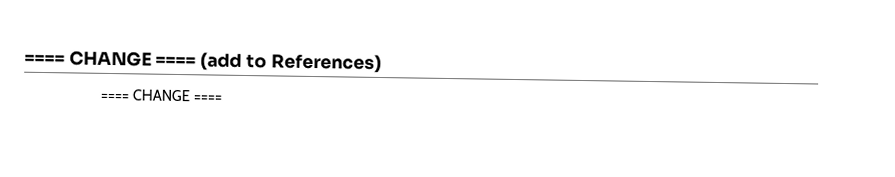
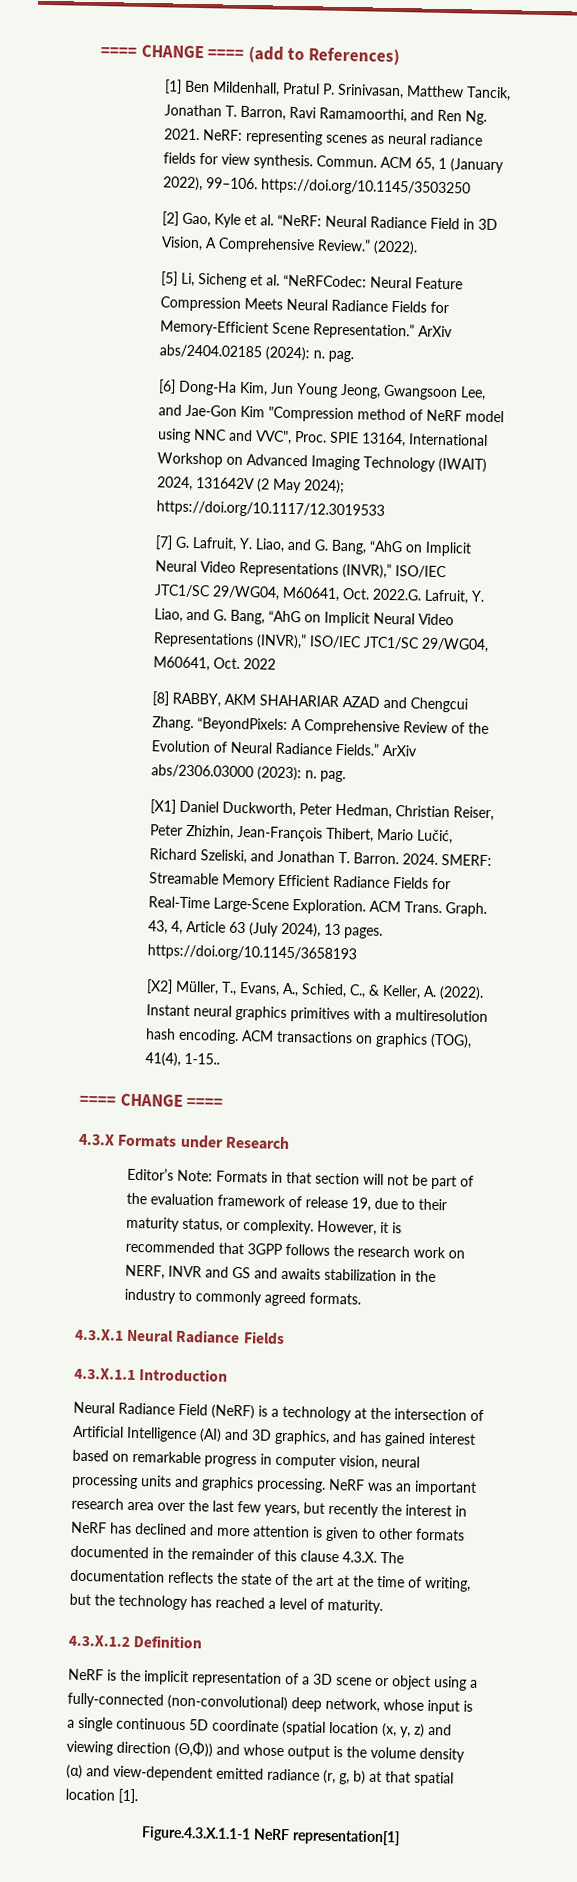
[100,89,222,102] ==== CHANGE ==== -> [163,79,511,102] [163,104,487,125] [163,128,483,146] [162,152,504,174] [162,176,471,197] [161,211,498,231] [160,236,418,256] [160,271,463,290] [159,296,449,314] [159,320,453,340] [158,344,354,363] [157,379,486,401] [157,404,504,423] [156,428,488,448] [156,452,487,473] [156,476,345,495] [155,500,385,519] [154,535,472,557] [154,560,447,579] [153,584,485,605] [153,608,454,627] [152,632,489,653] [152,656,276,672] [151,691,468,713] [151,716,489,736] [150,740,417,757] [150,764,346,783] [149,799,494,822] [149,824,453,845] [148,848,492,867] [148,872,451,890] [147,896,487,917] [147,920,383,939] [146,944,357,963] [145,979,484,1001] [145,1004,488,1023] [145,1028,472,1049] [144,1052,220,1067] [79,1093,224,1108] [78,1133,290,1151] [126,1167,474,1190] [125,1192,447,1212] [125,1216,402,1236] [124,1240,465,1259] [124,1264,436,1283] [123,1288,361,1307] [74,1328,285,1345] [74,1367,229,1383] [73,1401,484,1422] [73,1425,476,1447] [72,1449,420,1470] [71,1473,477,1496] [71,1497,467,1518] [71,1521,465,1542] [70,1545,404,1564] [70,1569,471,1592] [69,1593,383,1615] [68,1634,204,1649] [68,1668,478,1691] [67,1692,473,1715] [67,1716,452,1738] [66,1740,465,1763] [66,1764,454,1787] [65,1788,138,1804] [141,1826,400,1846] [1] Ben Mildenhall, Pratul P. Srinivasan, Matthew Tancik, Jonathan T. Barron, Ravi Ramamoorthi, and Ren Ng. 2021. NeRF: representing scenes as neural radiance fields for view synthesis. Commun. ACM 65, 1 (January 2022), 99–106. https://doi.org/10.1145/3503250 // [2] Gao, Kyle et al. “NeRF: Neural Radiance Field in 3D Vision, A Comprehensive Review.” (2022). // [5] Li, Sicheng et al. “NeRFCodec: Neural Feature Compression Meets Neural Radiance Fields for Memory-Efficient Scene Representation.” ArXiv abs/2404.02185 (2024): n. pag. // [6] Dong-Ha Kim, Jun Young Jeong, Gwangsoon Lee, and Jae-Gon Kim "Compression method of NeRF model using NNC and VVC", Proc. SPIE 13164, International Workshop on Advanced Imaging Technology (IWAIT) 2024, 131642V (2 May 2024); https://doi.org/10.1117/12.3019533 // [7] G. Lafruit, Y. Liao, and G. Bang, “AhG on Implicit Neural Video Representations (INVR),” ISO/IEC JTC1/SC 29/WG04, M60641, Oct. 2022.G. Lafruit, Y. Liao, and G. Bang, “AhG on Implicit Neural Video Representations (INVR),” ISO/IEC JTC1/SC 29/WG04, M60641, Oct. 2022 // [8] RABBY, AKM SHAHARIAR AZAD and Chengcui Zhang. “BeyondPixels: A Comprehensive Review of the Evolution of Neural Radiance Fields.” ArXiv abs/2306.03000 (2023): n. pag. // [X1] Daniel Duckworth, Peter Hedman, Christian Reiser, Peter Zhizhin, Jean-François Thibert, Mario Lučić, Richard Szeliski, and Jonathan T. Barron. 2024. SMERF: Streamable Memory Efficient Radiance Fields for Real-Time Large-Scene Exploration. ACM Trans. Graph. 43, 4, Article 63 (July 2024), 13 pages. https://doi.org/10.1145/3658193 // [X2] Müller, T., Evans, A., Schied, C., & Keller, A. (2022). Instant neural graphics primitives with a multiresolution hash encoding. ACM transactions on graphics (TOG), 41(4), 1-15.. // ==== CHANGE ==== // 4.3.X Formats under Research // Editor’s Note: Formats in that section will not be part of the evaluation framework of release 19, due to their maturity status, or complexity. However, it is recommended that 3GPP follows the research work on NERF, INVR and GS and awaits stabilization in the industry to commonly agreed formats. // 4.3.X.1 Neural Radiance Fields // 4.3.X.1.1 Introduction // Neural Radiance Field (NeRF) is a technology at the intersection of Artificial Intelligence (AI) and 3D graphics, and has gained interest based on remarkable progress in computer vision, neural processing units and graphics processing. NeRF was an important research area over the last few years, but recently the interest in NeRF has declined and more attention is given to other formats documented in the remainder of this clause 4.3.X. The documentation reflects the state of the art at the time of writing, but the technology has reached a level of maturity. // 4.3.X.1.2 Definition // NeRF is the implicit representation of a 3D scene or object using a fully-connected (non-convolutional) deep network, whose input is a single continuous 5D coordinate (spatial location (x, y, z) and viewing direction (Θ,Φ)) and whose output is the volume density (α) and view-dependent emitted radiance (r, g, b) at that spatial location [1]. // Figure.4.3.X.1.1-1 NeRF representation[1]

